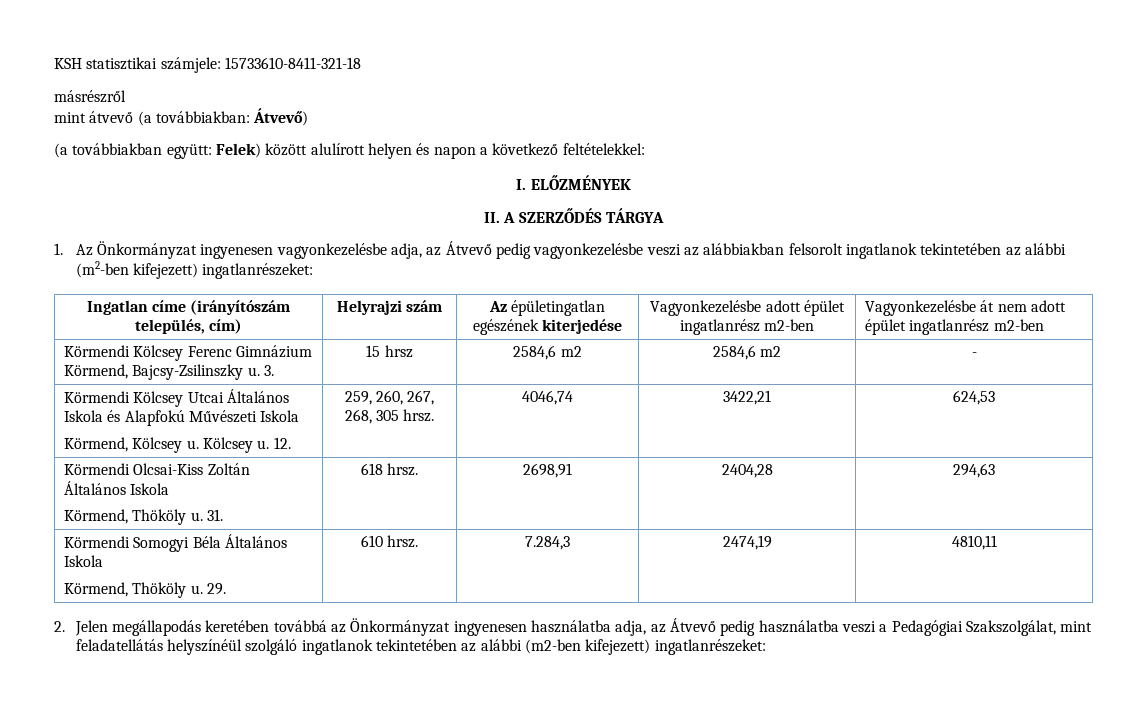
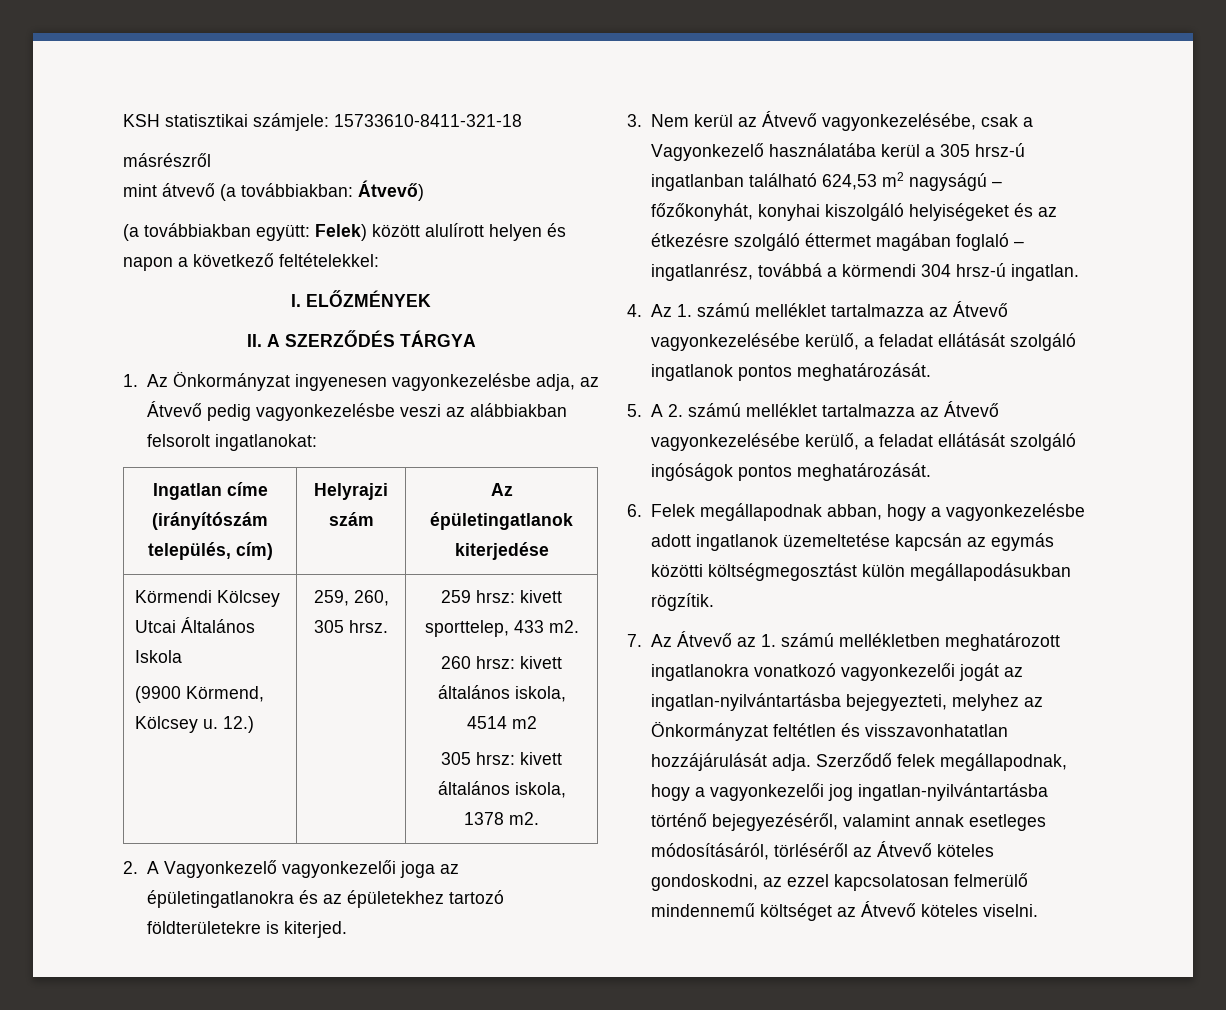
[845,243,1066,259] [75,261,314,279] ingatlanok tekintetében az alábbi (m2-ben kifejezett) ingatlanrészeket: -> [214,434,317,451] ingatlanokat:
[511,300,606,316] [472,319,539,335] épületingatlan egészének -> [430,512,573,530] épületingatlanok
[650,300,845,316] [679,319,815,335] [865,300,1067,316] [865,319,1044,335] [64,345,313,361] [64,364,275,380] [366,345,413,358] [513,345,582,360] [712,345,782,360] [971,352,977,357] | Vagyonkezelésbe adott épület ingatlanrész m2-ben | Vagyonkezelésbe át nem adott épület ingatlanrész m2-ben // Körmendi Kölcsey Ferenc Gimnázium Körmend, Bajcsy-Zsilinszky u. 3. | 15 hrsz | 2584,6 m2 | 2584,6 m2 | - -> (549, 551) none
[107,410,300,426] [64,437,291,453] és Alapfokú Művészeti Iskola // Körmend, Kölcsey u. Kölcsey u. 12. -> [134,686,264,703] [134,716,254,733] // (9900 Körmend, Kölcsey u. 12.)
[407,390,435,405] [344,409,372,424] 267, 268, -> (389, 598) none
[522,390,573,405] [723,390,771,405] [953,390,995,405] [64,463,250,475] [64,481,170,495] [64,509,224,525] [360,463,419,476] [523,463,572,478] [721,464,773,478] [953,463,995,478] [64,534,288,552] [64,555,104,567] [64,582,227,598] [360,535,419,548] [525,536,570,550] [722,535,772,550] [951,535,997,550] [54,618,1093,636] [75,639,766,655] 4046,74 | 3422,21 | 624,53 // Körmendi Olcsai-Kiss Zoltán Általános Iskola // Körmend, Thököly u. 31. | 618 hrsz. | 2698,91 | 2404,28 | 294,63 // Körmendi Somogyi Béla Általános Iskola // Körmend, Thököly u. 29. | 610 hrsz. | 7.284,3 | 2474,19 | 4810,11 // 2. Jelen megállapodás keretében továbbá az Önkormányzat ingyenesen használatba adja, az Átvevő pedig használatba veszi a Pedagógiai Szakszolgálat, mint feladatellátás helyszínéül szolgáló ingatlanok tekintetében az alábbi (m2-ben kifejezett) ingatlanrészeket: -> [441,590,562,603] [424,620,579,637] [441,656,562,669] [437,685,566,702] [466,716,537,729] [441,752,562,765] [437,781,566,798] [464,812,539,825] [123,860,459,878] [146,890,504,908] [146,921,347,938] [627,111,1033,131] [650,143,1025,161] [650,172,1002,191] [650,203,1057,221] [650,233,1024,251] [650,263,1079,281] [627,301,1008,317] [650,333,1076,351] [650,363,931,381] [627,401,999,417] [650,433,1076,451] [650,463,931,481] [627,503,1085,521] [650,533,1054,551] [650,563,1071,581] [650,593,714,611] [627,631,1060,651] [650,663,1023,681] [650,693,1043,711] [650,721,1008,741] [650,753,1067,771] [650,783,1048,801] [650,813,1046,831] [650,841,994,860] [650,873,1028,891] [650,901,1038,921] 259 hrsz: kivett sporttelep, 433 m2. // 260 hrsz: kivett általános iskola, 4514 m2 // 305 hrsz: kivett általános iskola, 1378 m2. // 2. A Vagyonkezelő vagyonkezelői joga az épületingatlanokra és az épületekhez tartozó földterületekre is kiterjed. // 3. Nem kerül az Átvevő vagyonkezelésébe, csak a Vagyonkezelő használatába kerül a 305 hrsz-ú ingatlanban található 624,53 m2 nagyságú – főzőkonyhát, konyhai kiszolgáló helyiségeket és az étkezésre szolgáló éttermet magában foglaló – ingatlanrész, továbbá a körmendi 304 hrsz-ú ingatlan. // 4. Az 1. számú melléklet tartalmazza az Átvevő vagyonkezelésébe kerülő, a feladat ellátását szolgáló ingatlanok pontos meghatározását. // 5. A 2. számú melléklet tartalmazza az Átvevő vagyonkezelésébe kerülő, a feladat ellátását szolgáló ingóságok pontos meghatározását. // 6. Felek megállapodnak abban, hogy a vagyonkezelésbe adott ingatlanok üzemeltetése kapcsán az egymás közötti költségmegosztást külön megállapodásukban rögzítik. // 7. Az Átvevő az 1. számú mellékletben meghatározott ingatlanokra vonatkozó vagyonkezelői jogát az ingatlan-nyilvántartásba bejegyezteti, melyhez az Önkormányzat feltétlen és visszavonhatatlan hozzájárulását adja. Szerződő felek megállapodnak, hogy a vagyonkezelői jog ingatlan-nyilvántartásba történő bejegyezéséről, valamint annak esetleges módosításáról, törléséről az Átvevő köteles gondoskodni, az ezzel kapcsolatosan felmerülő mindennemű költséget az Átvevő köteles viselni.

